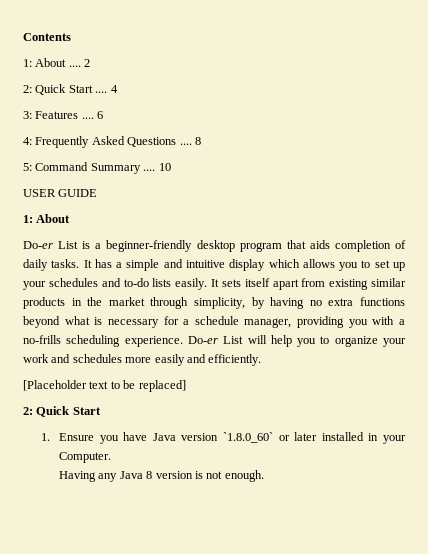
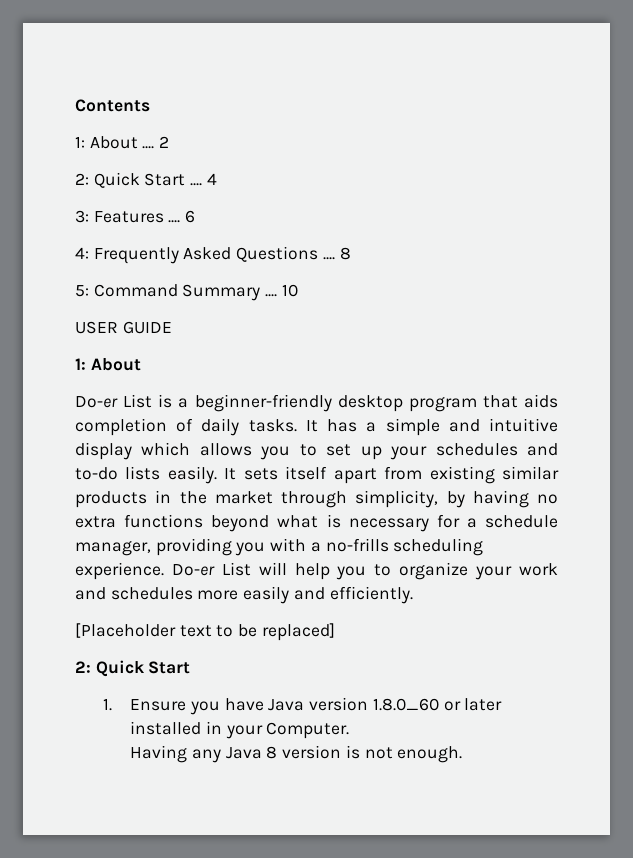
[223,432,274,443] `1.8.0_60` -> [372,698,439,711] 1.8.0_60

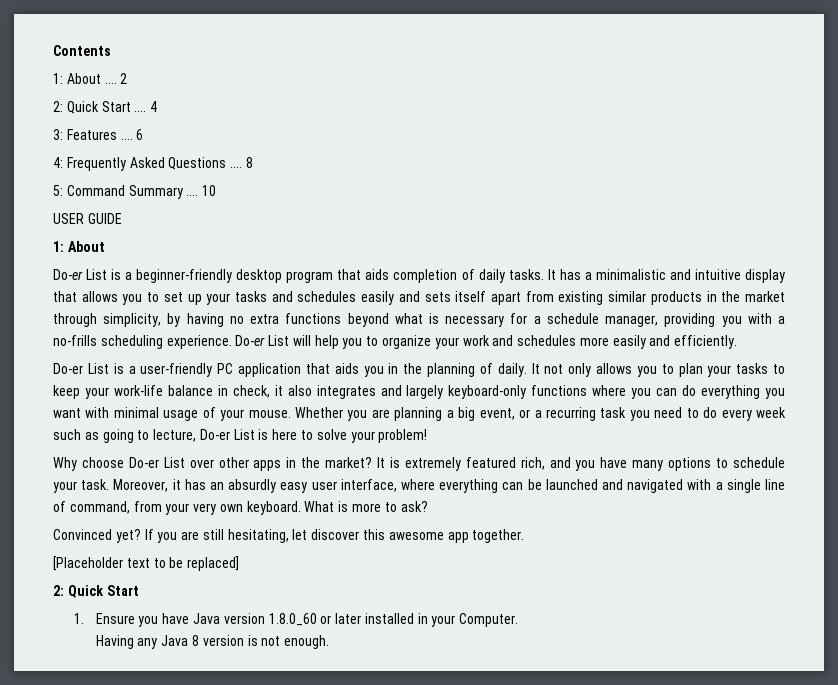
[385,418,440,436] simple -> [595,269,666,280] minimalistic
[141,442,191,456] which -> [53,291,77,302] that
[435,443,559,456] [75,466,237,484] schedules and to-do lists easily. It -> [235,291,420,305] tasks and schedules easily and
(413, 595) none -> [53,363,786,377] [53,385,786,399] [53,407,786,421] [53,429,428,443] [53,457,786,471] [53,479,786,493] [53,501,428,515] [53,529,525,543] // Do-er List is a user-friendly PC application that aids you in the planning of daily. It not only allows you to plan your tasks to keep your work-life balance in check, it also integrates and largely keyboard-only functions where you can do everything you want with minimal usage of your mouse. Whether you are planning a big event, or a recurring task you need to do every week such as going to lecture, Do-er List is here to solve your problem! // Why choose Do-er List over other apps in the market? It is extremely featured rich, and you have many options to schedule your task. Moreover, it has an absurdly easy user interface, where everything can be launched and navigated with a single line of command, from your very own keyboard. What is more to ask? // Convinced yet? If you are still hesitating, let discover this awesome app together.

